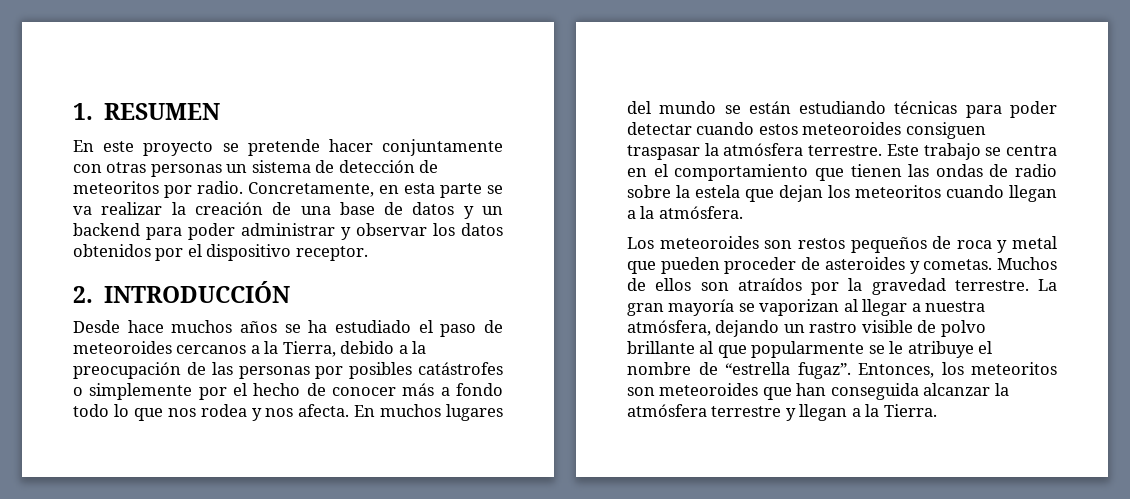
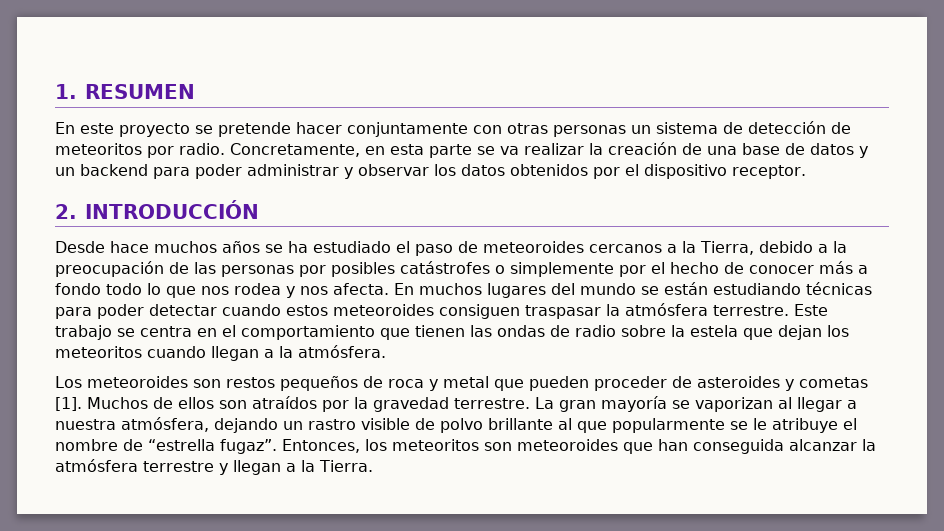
[923,259,993,270] cometas. -> [799,377,868,388] [55,397,82,411] cometas [1].

